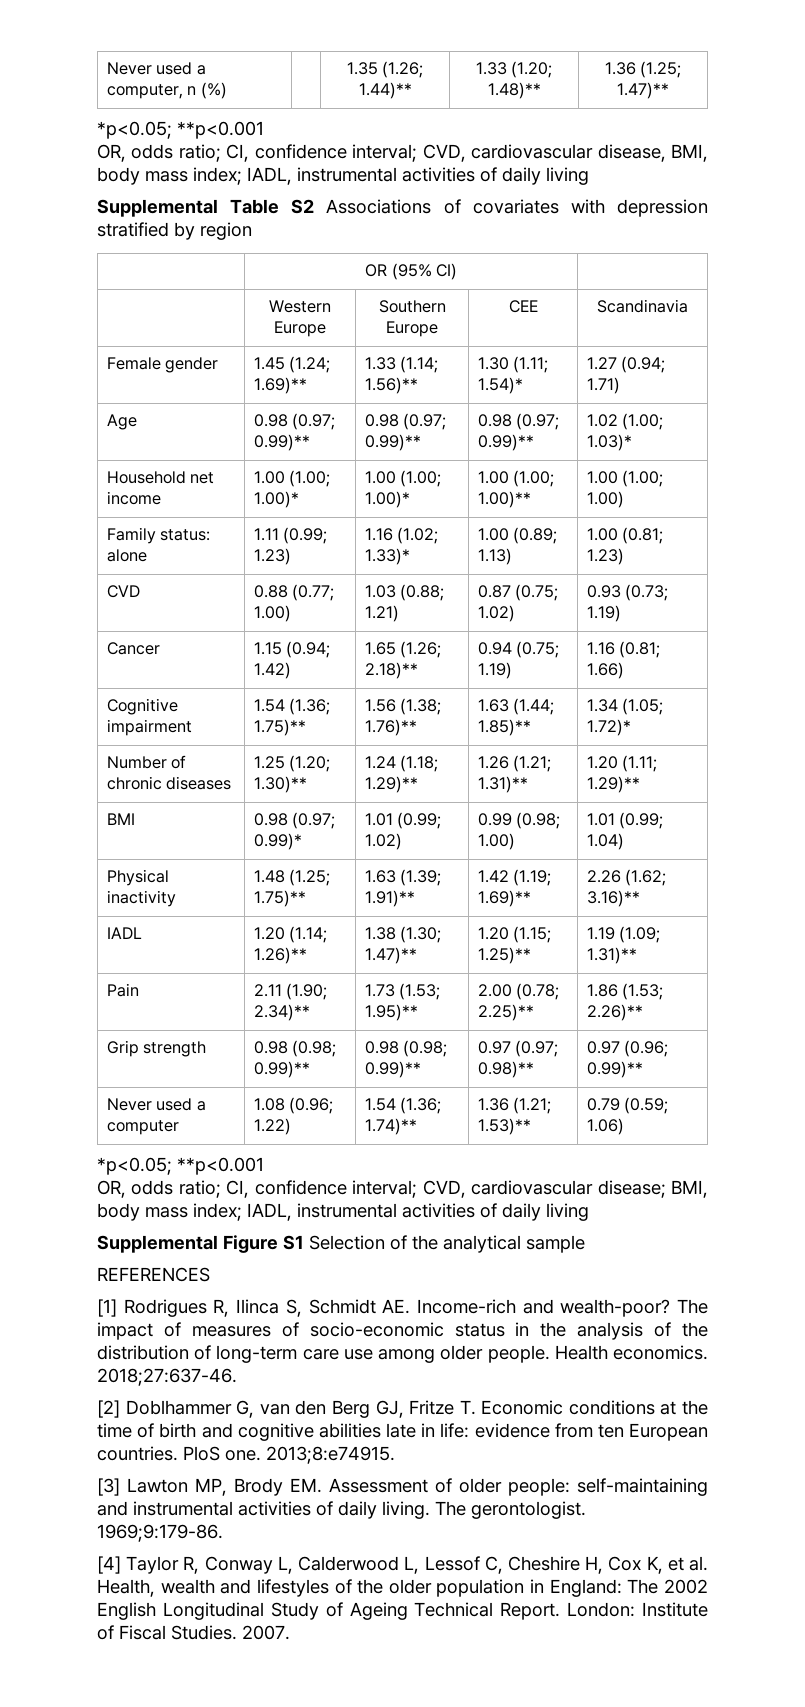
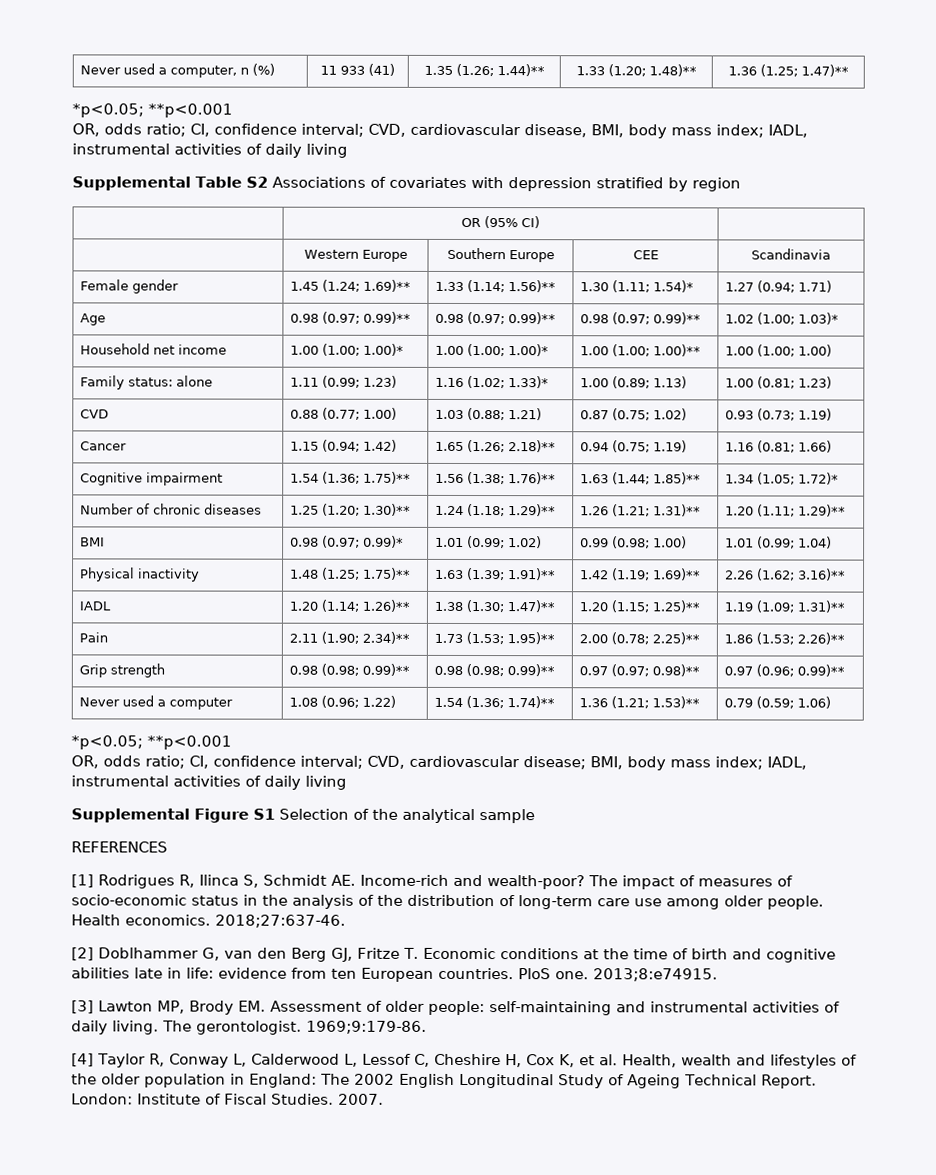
(227, 90) none -> [320,63,395,76] 11 933 (41)

